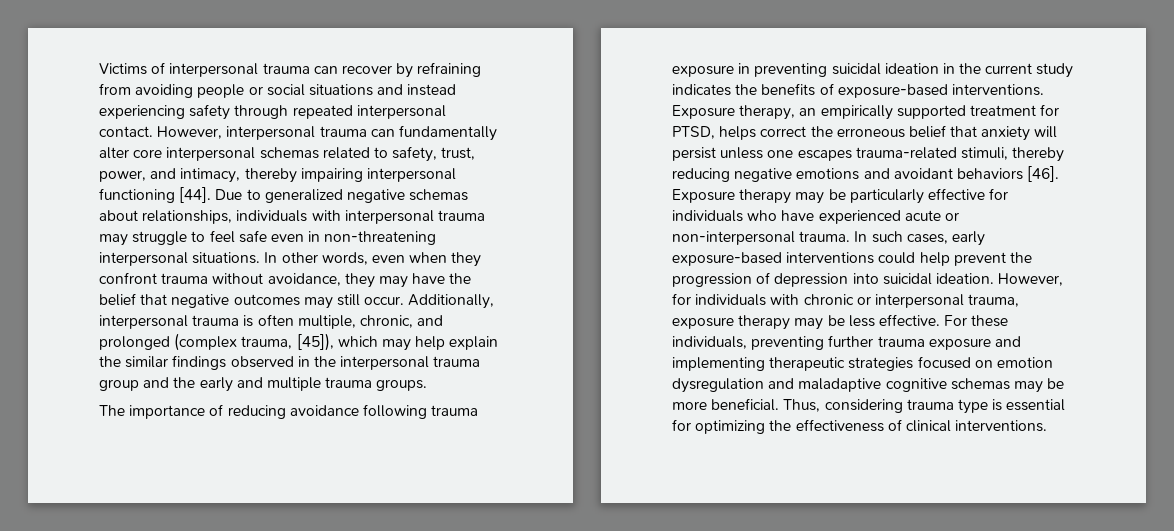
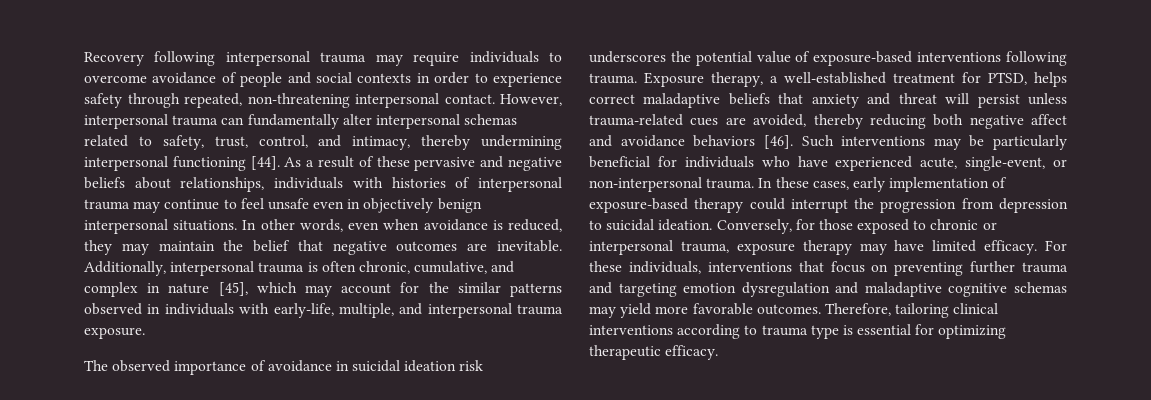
[99,62,482,78] [99,83,457,98] [99,104,353,120] Victims of interpersonal trauma can recover by refraining from avoiding people or social situations and instead experiencing safety through repeated -> [84,51,562,66] [84,72,562,87] [84,93,350,108] Recovery following interpersonal trauma may require individuals to overcome avoidance of people and social contexts in order to experience safety through repeated, non-threatening
[133,149,163,158] core -> (372, 119) none
[99,170,146,182] power, -> [258,135,308,148] control,
[300,168,363,182] impairing -> [481,135,562,150] undermining
[215,189,469,203] Due to generalized negative schemas -> [284,156,563,171] [84,177,125,189] As a result of these pervasive and negative beliefs
[344,210,485,224] [99,231,188,246] interpersonal trauma may struggle -> [391,177,562,192] [84,199,220,213] histories of interpersonal trauma may continue
[238,230,267,243] safe -> [267,198,309,210] unsafe
[324,231,437,245] non-threatening -> [363,198,482,213] objectively benign
[451,252,482,267] [99,272,341,286] they confront trauma without avoidance, -> [423,219,562,232] avoidance is reduced,
[412,273,446,284] have -> [158,241,215,251] maintain
[303,294,405,309] may still occur. -> [467,240,562,252] are inevitable.
[297,315,444,329] [99,333,499,351] multiple, chronic, and prolonged (complex trauma, [45]), which may help explain -> [358,261,515,274] [84,282,420,297] chronic, cumulative, and complex in nature [45], which may account for
[172,355,227,370] findings -> [509,283,562,297] patterns
[313,356,481,370] [99,377,428,392] the interpersonal trauma group and the early and multiple trauma groups. -> [164,303,563,318] [84,327,145,339] individuals with early-life, multiple, and interpersonal trauma exposure.
(125, 410) none -> [112,360,171,372] observed
[227,404,479,419] [672,63,1074,78] [672,83,1044,98] [672,105,966,120] reducing avoidance following trauma exposure in preventing suicidal ideation in the current study indicates the benefits of exposure-based interventions. Exposure therapy, an empirically supported -> [267,360,484,372] [589,51,1067,66] [589,72,886,87] avoidance in suicidal ideation risk underscores the potential value of exposure-based interventions following trauma. Exposure therapy, a well-established
[810,125,1058,141] [672,147,1065,162] [672,166,1060,182] [672,189,792,204] the erroneous belief that anxiety will persist unless one escapes trauma-related stimuli, thereby reducing negative emotions and avoidant behaviors [46]. Exposure therapy -> [643,93,1067,108] [589,114,1067,129] [589,135,926,149] maladaptive beliefs that anxiety and threat will persist unless trauma-related cues are avoided, thereby reducing both negative affect and avoidance behaviors [46]. Such interventions
[927,188,985,200] effective -> [589,156,650,168] beneficial
[904,210,941,221] acute -> [920,156,1046,171] acute, single-event,
[871,231,903,243] such -> [775,177,809,188] these
[672,252,1032,266] [672,272,1064,287] [672,293,800,306] exposure-based interventions could help prevent the progression of depression into suicidal ideation. However, for individuals with -> [889,177,1008,192] [589,198,1068,213] [589,219,927,234] implementation of exposure-based therapy could interrupt the progression from depression to suicidal ideation. Conversely, for those exposed to
[827,314,1009,327] [672,335,1021,350] [672,356,993,371] be less effective. For these individuals, preventing further trauma exposure and implementing therapeutic strategies focused on -> [894,240,1067,255] [589,261,1068,276] [589,282,677,297] have limited efficacy. For these individuals, interventions that focus on preventing further trauma and targeting
[1047,378,1065,389] [672,398,903,413] be more beneficial. Thus, considering -> [620,303,999,318] [589,324,758,339] yield more favorable outcomes. Therefore, tailoring clinical interventions according to
[769,419,1048,432] the effectiveness of clinical interventions. -> [589,345,719,360] therapeutic efficacy.

